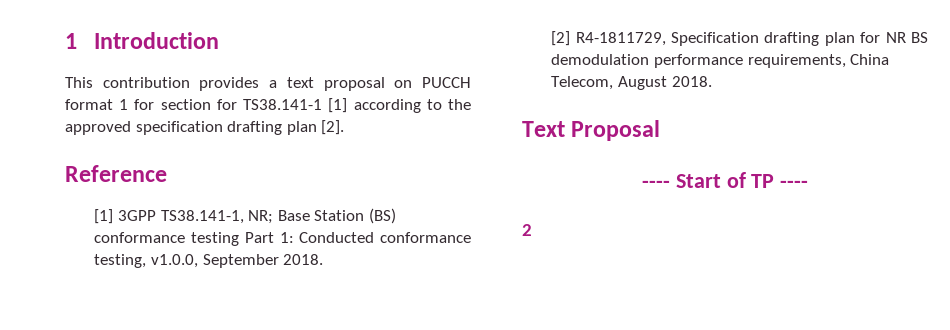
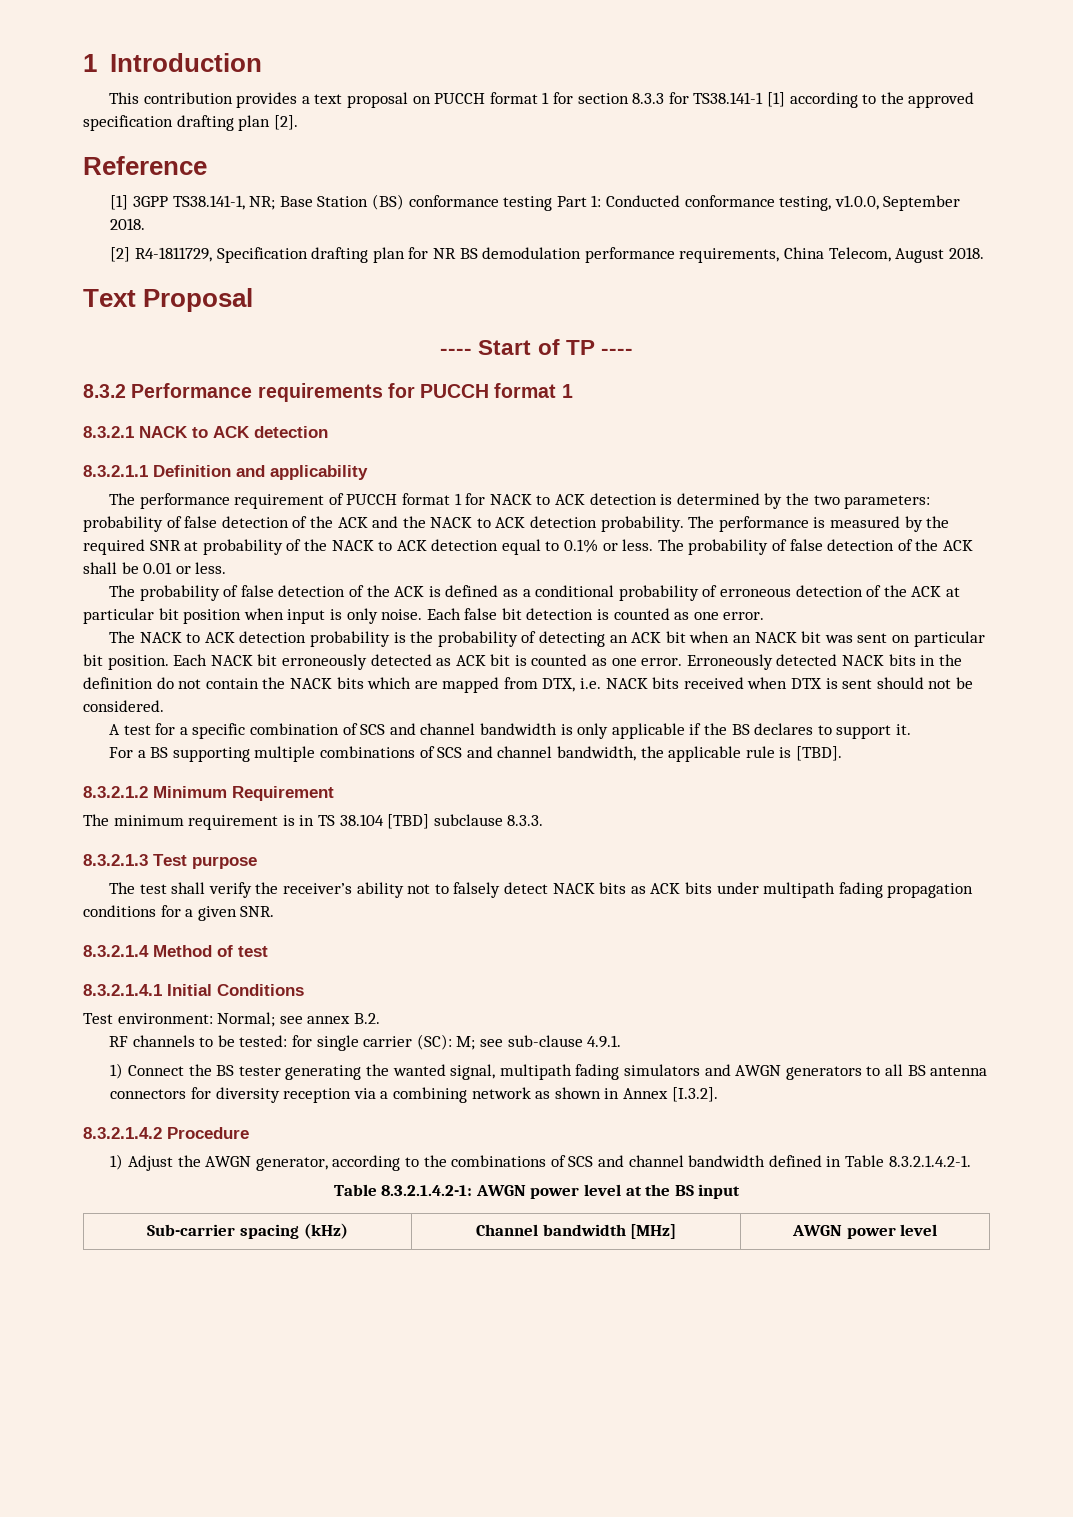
(211, 104) none -> [632,93,665,104] 8.3.3
[522,224,532,236] 2 -> [83,383,573,402] [83,426,328,438] [83,465,368,480] [109,493,931,509] [83,516,950,532] [83,539,973,555] [83,562,227,574] [109,585,960,601] [83,608,765,624] [109,631,985,647] [83,654,962,670] [83,677,973,693] [83,700,164,712] [109,723,911,739] [109,746,842,762] [83,786,334,801] [83,814,544,830] [83,854,257,869] [109,882,974,898] [83,905,275,921] [83,945,268,957] [83,984,304,996] [83,1012,380,1027] [109,1034,622,1051] [110,1063,988,1080] [110,1087,718,1103] [83,1127,249,1139] [110,1154,971,1171] [333,1184,741,1199] [147,1223,348,1239] [475,1224,677,1239] [791,1224,938,1239] 8.3.2 Performance requirements for PUCCH format 1 // 8.3.2.1 NACK to ACK detection // 8.3.2.1.1 Definition and applicability // The performance requirement of PUCCH format 1 for NACK to ACK detection is determined by the two parameters: probability of false detection of the ACK and the NACK to ACK detection probability. The performance is measured by the required SNR at probability of the NACK to ACK detection equal to 0.1% or less. The probability of false detection of the ACK shall be 0.01 or less. // The probability of false detection of the ACK is defined as a conditional probability of erroneous detection of the ACK at particular bit position when input is only noise. Each false bit detection is counted as one error. // The NACK to ACK detection probability is the probability of detecting an ACK bit when an NACK bit was sent on particular bit position. Each NACK bit erroneously detected as ACK bit is counted as one error. Erroneously detected NACK bits in the definition do not contain the NACK bits which are mapped from DTX, i.e. NACK bits received when DTX is sent should not be considered. // A test for a specific combination of SCS and channel bandwidth is only applicable if the BS declares to support it. // For a BS supporting multiple combinations of SCS and channel bandwidth, the applicable rule is [TBD]. // 8.3.2.1.2 Minimum Requirement // The minimum requirement is in TS 38.104 [TBD] subclause 8.3.3. // 8.3.2.1.3 Test purpose // The test shall verify the receiver’s ability not to falsely detect NACK bits as ACK bits under multipath fading propagation conditions for a given SNR. // 8.3.2.1.4 Method of test // 8.3.2.1.4.1 Initial Conditions // Test environment: Normal; see annex B.2. // RF channels to be tested: for single carrier (SC): M; see sub-clause 4.9.1. // 1) Connect the BS tester generating the wanted signal, multipath fading simulators and AWGN generators to all BS antenna connectors for diversity reception via a combining network as shown in Annex [I.3.2]. // 8.3.2.1.4.2 Procedure // 1) Adjust the AWGN generator, according to the combinations of SCS and channel bandwidth defined in Table 8.3.2.1.4.2-1. // Table 8.3.2.1.4.2-1: AWGN power level at the BS input // Sub-carrier spacing (kHz) | Channel bandwidth [MHz] | AWGN power level

